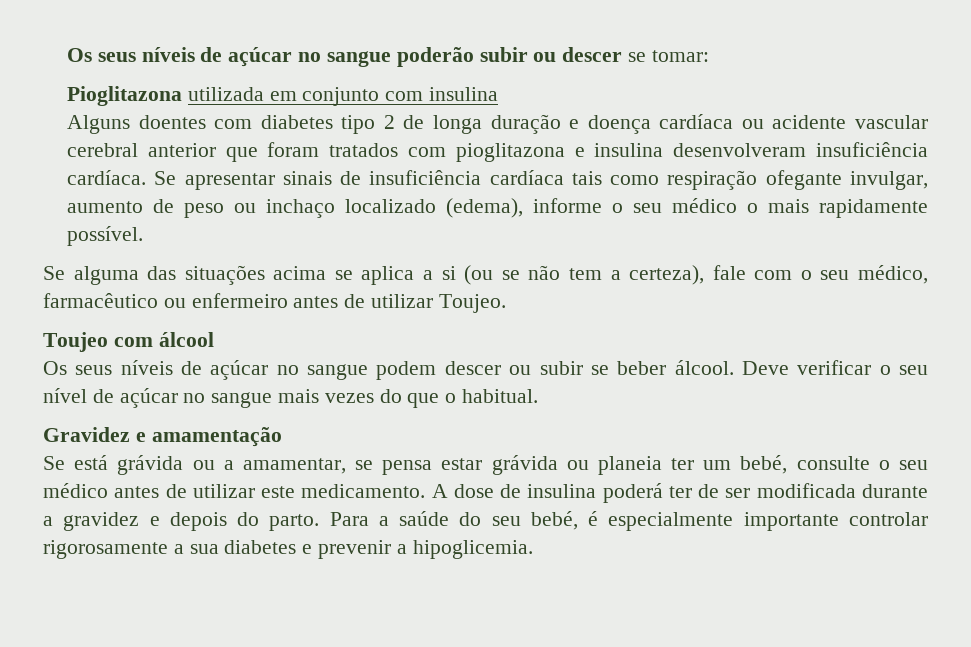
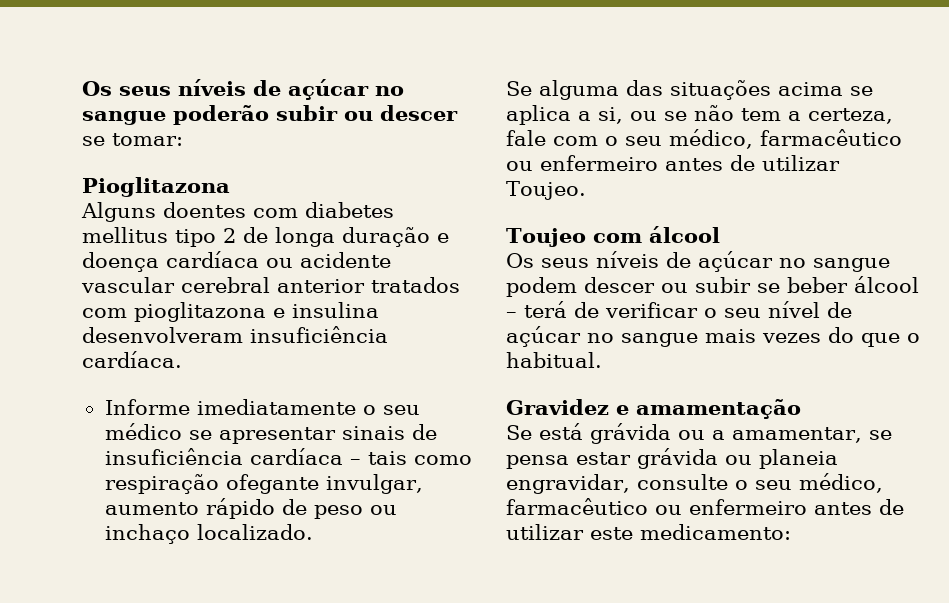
[187,87,499,106] utilizada em conjunto com insulina -> (231, 187) none
(333, 122) none -> [82,227,169,243] mellitus
[225,142,320,162] que foram -> (366, 286) none
[154,171,177,185] Se -> [104,399,420,415] [104,423,212,440] // Informe imediatamente o seu médico se
(564, 177) none -> [349,459,361,465] –
(144, 207) none -> [205,498,275,519] rápido
[345,198,928,218] [67,226,144,246] localizado (edema), informe o seu médico o mais rapidamente possível. -> [196,524,313,540] localizado.
[441,265,494,285] si (ou -> [598,107,657,124] si, ou
[629,265,705,285] certeza), -> [808,108,893,124] certeza,
[674,360,789,375] álcool. Deve -> [854,276,919,293] [506,301,599,318] álcool – terá de
[671,455,928,474] [43,483,928,503] [43,511,928,531] [43,540,533,559] ter um bebé, consulte o seu médico antes de utilizar este medicamento. A dose de insulina poderá ter de ser modificada durante a gravidez e depois do parto. Para a saúde do seu bebé, é especialmente importante controlar rigorosamente a sua diabetes e prevenir a hipoglicemia. -> [506,473,883,494] [506,498,904,515] [506,524,791,540] engravidar, consulte o seu médico, farmacêutico ou enfermeiro antes de utilizar este medicamento:

